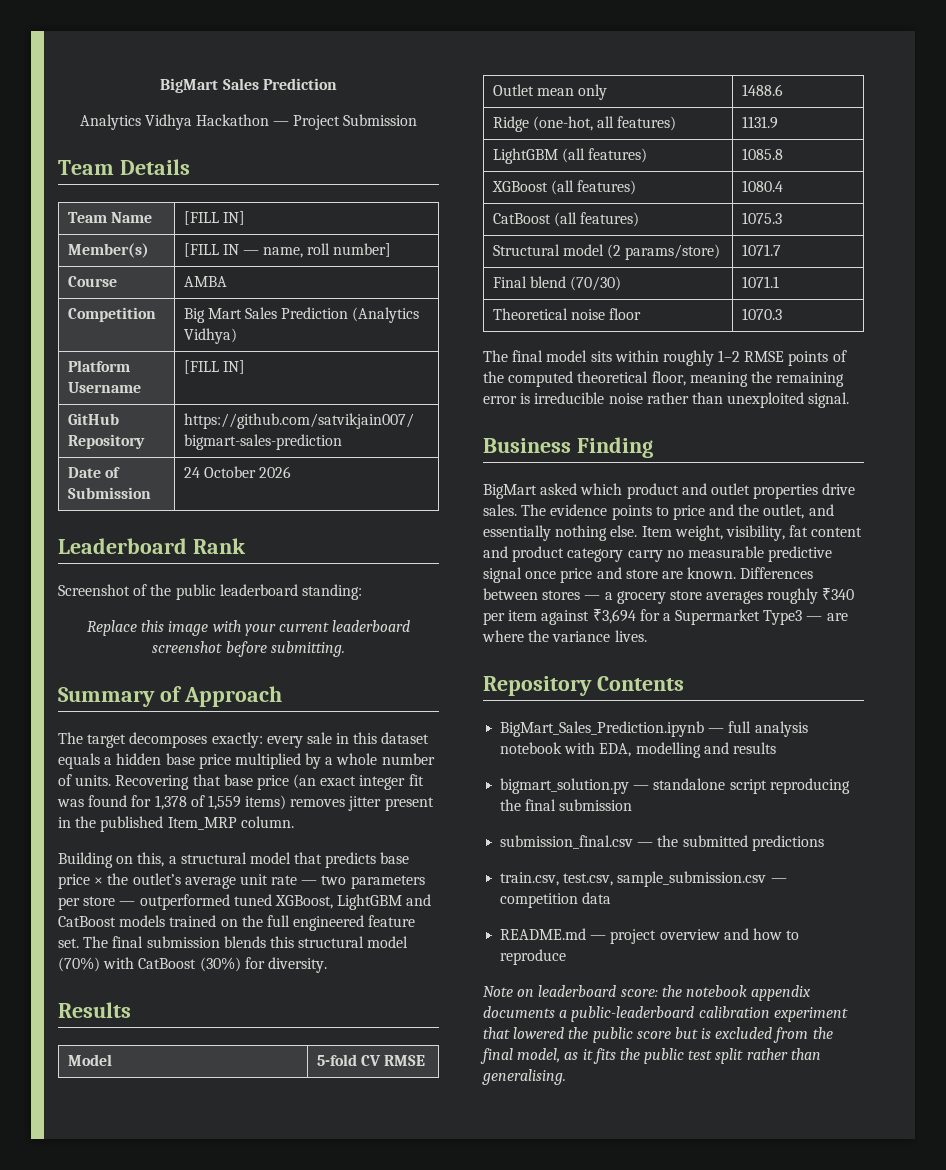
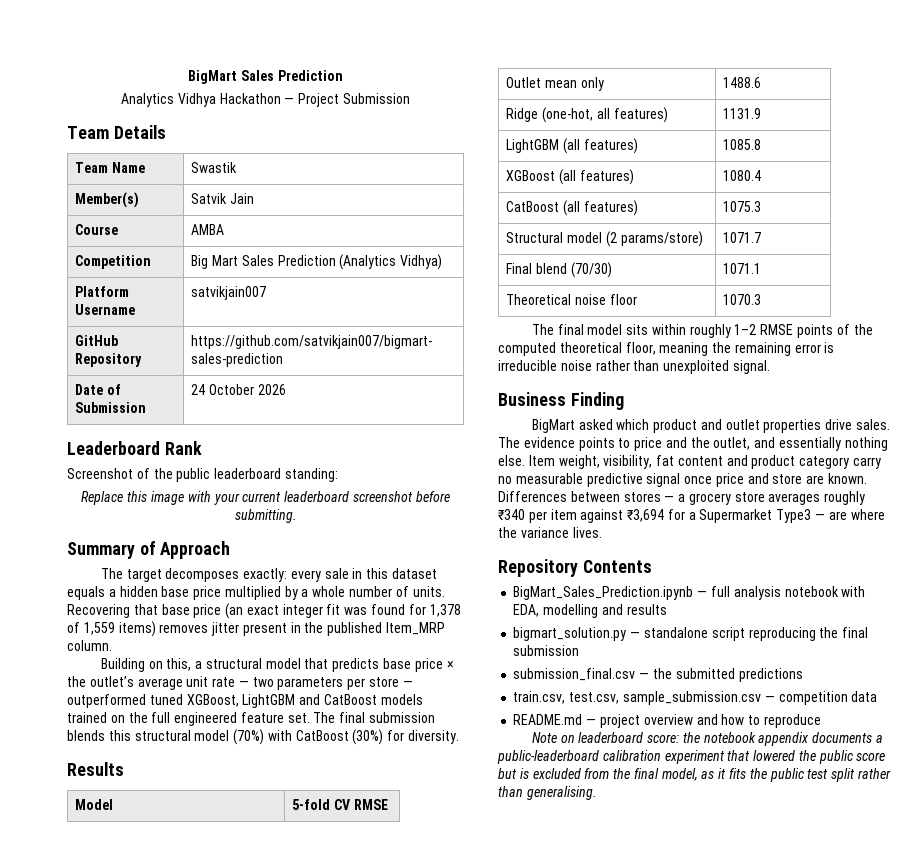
[183,211,245,225] [FILL IN] -> [191,162,238,173] Swastik
[183,243,392,258] [FILL IN — name, roll number] -> [191,193,255,204] Satvik Jain
[183,360,245,374] [FILL IN] -> [191,286,267,300] satvikjain007

